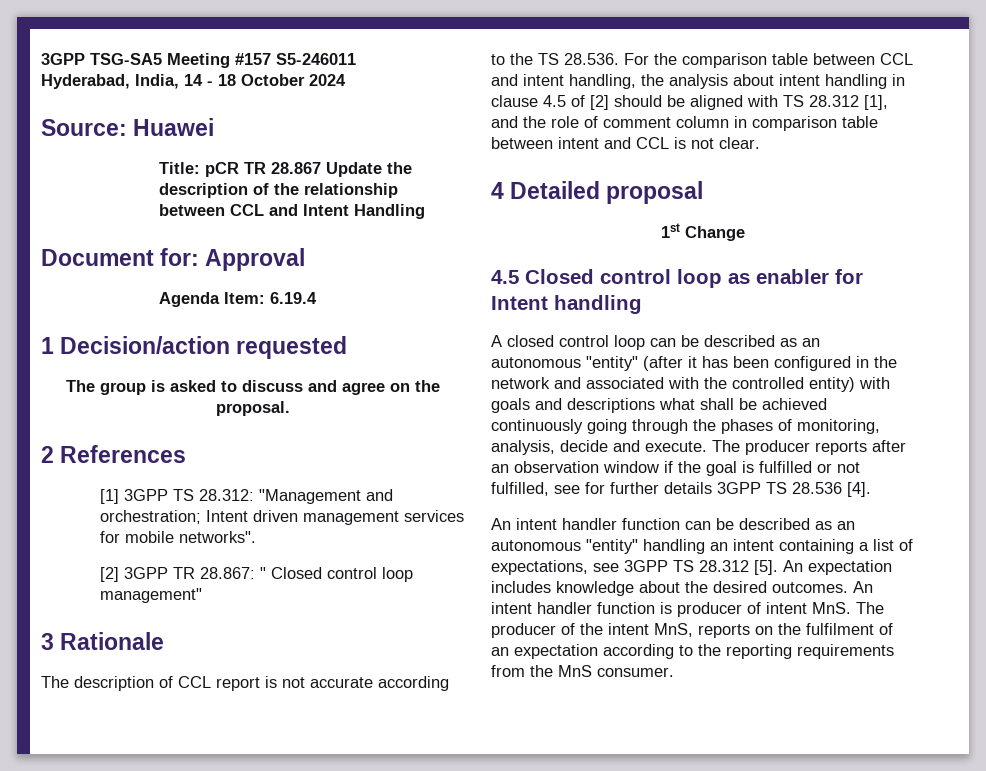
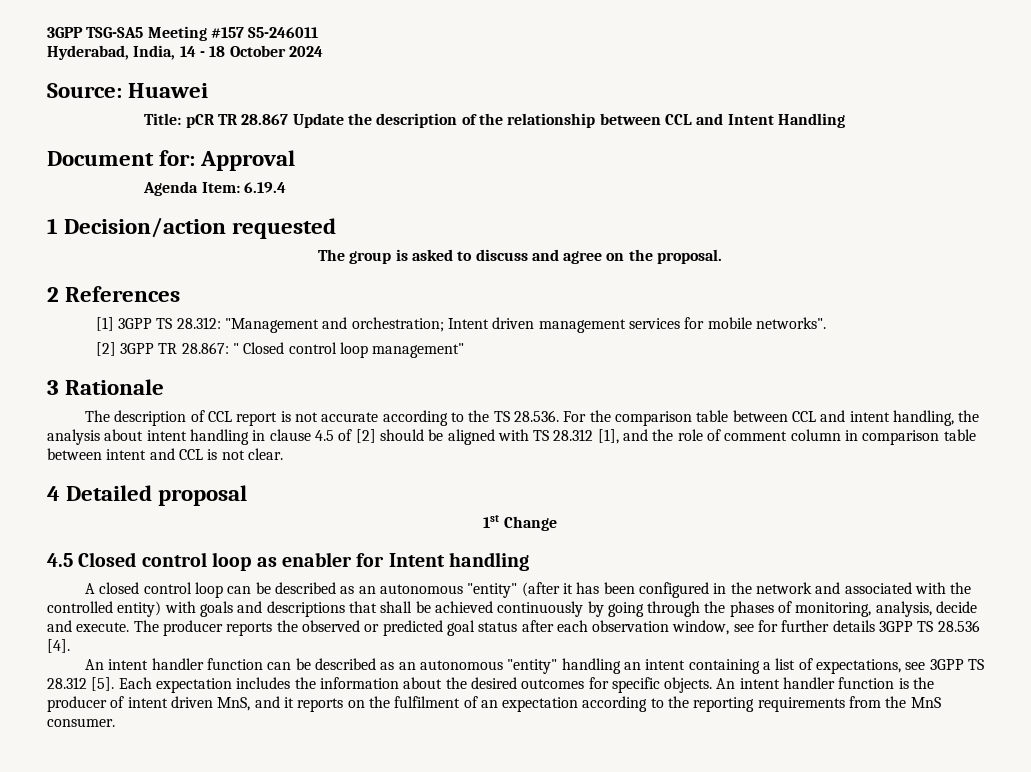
[659,398,695,410] what -> [348,601,377,613] that
(583, 426) none -> [587,601,604,617] by
[872,440,906,452] [491,461,860,476] [491,482,549,496] after an observation window if the goal is fulfilled or not fulfilled, -> [276,620,730,636] the observed or predicted goal status after each observation window,
[783,560,803,572] An -> [118,677,152,689] Each
[556,581,634,596] knowledge -> [294,677,399,689] the information
[772,582,848,593] outcomes. -> [521,677,713,693] outcomes for specific objects.
(672, 608) none -> [913,677,935,689] the
[812,602,884,614] [491,623,693,638] MnS. The producer of the intent MnS, -> [170,696,294,711] driven MnS, and it

